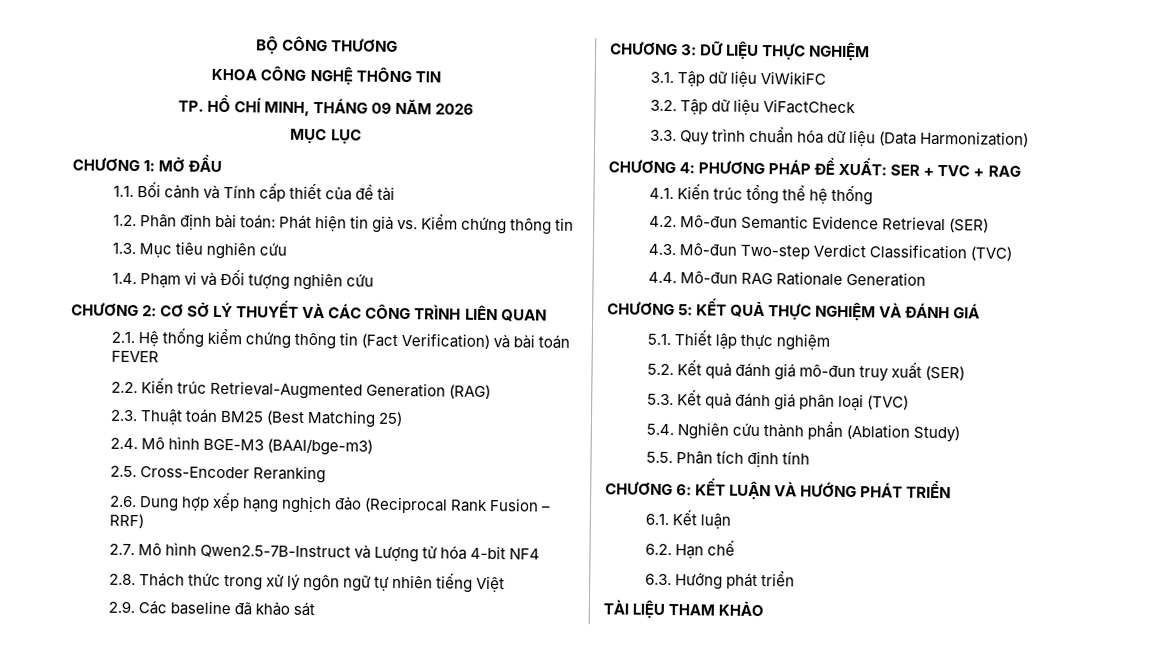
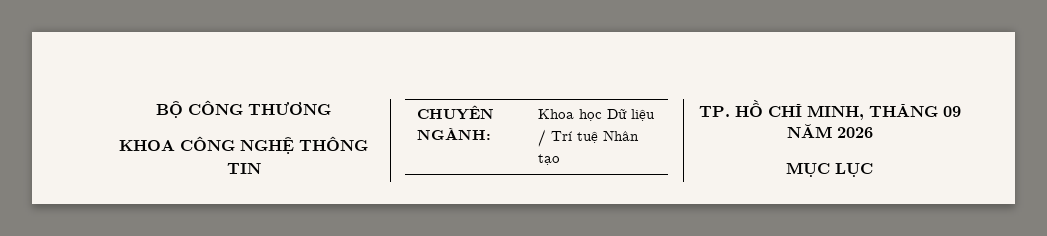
(441, 77) none -> [417,105,495,120] [417,128,492,140] [538,109,656,121] [538,129,640,147] [538,154,561,165] // CHUYÊN NGÀNH: | Khoa học Dữ liệu / Trí tuệ Nhân tạo
[72,154,223,173] [112,182,396,202] [112,213,575,235] [111,241,287,260] [111,269,375,291] [71,300,547,322] [110,328,571,350] [110,350,159,363] [110,378,492,400] [109,408,404,428] [109,436,373,456] [109,465,326,484] [108,492,552,514] [108,513,144,529] [108,542,541,563] [108,572,506,593] [107,600,316,617] [610,40,871,62] [649,70,826,88] [649,98,856,116] [649,126,1030,148] [608,157,1021,177] [648,184,874,206] [648,214,990,233] [647,242,1013,261] [647,270,926,287] [607,298,981,322] [646,330,830,351] [646,360,966,382] [646,390,910,412] [645,421,961,443] [645,450,810,469] [605,478,952,501] [644,510,731,530] [644,540,735,560] [644,571,795,590] [603,599,765,619] // CHƯƠNG 1: MỞ ĐẦU // 1.1. Bối cảnh và Tính cấp thiết của đề tài // 1.2. Phân định bài toán: Phát hiện tin giả vs. Kiểm chứng thông tin // 1.3. Mục tiêu nghiên cứu // 1.4. Phạm vi và Đối tượng nghiên cứu // CHƯƠNG 2: CƠ SỞ LÝ THUYẾT VÀ CÁC CÔNG TRÌNH LIÊN QUAN // 2.1. Hệ thống kiểm chứng thông tin (Fact Verification) và bài toán FEVER // 2.2. Kiến trúc Retrieval-Augmented Generation (RAG) // 2.3. Thuật toán BM25 (Best Matching 25) // 2.4. Mô hình BGE-M3 (BAAI/bge-m3) // 2.5. Cross-Encoder Reranking // 2.6. Dung hợp xếp hạng nghịch đảo (Reciprocal Rank Fusion – RRF) // 2.7. Mô hình Qwen2.5-7B-Instruct và Lượng tử hóa 4-bit NF4 // 2.8. Thách thức trong xử lý ngôn ngữ tự nhiên tiếng Việt // 2.9. Các baseline đã khảo sát // CHƯƠNG 3: DỮ LIỆU THỰC NGHIỆM // 3.1. Tập dữ liệu ViWikiFC // 3.2. Tập dữ liệu ViFactCheck // 3.3. Quy trình chuẩn hóa dữ liệu (Data Harmonization) // CHƯƠNG 4: PHƯƠNG PHÁP ĐỀ XUẤT: SER + TVC + RAG // 4.1. Kiến trúc tổng thể hệ thống // 4.2. Mô-đun Semantic Evidence Retrieval (SER) // 4.3. Mô-đun Two-step Verdict Classification (TVC) // 4.4. Mô-đun RAG Rationale Generation // CHƯƠNG 5: KẾT QUẢ THỰC NGHIỆM VÀ ĐÁNH GIÁ // 5.1. Thiết lập thực nghiệm // 5.2. Kết quả đánh giá mô-đun truy xuất (SER) // 5.3. Kết quả đánh giá phân loại (TVC) // 5.4. Nghiên cứu thành phần (Ablation Study) // 5.5. Phân tích định tính // CHƯƠNG 6: KẾT LUẬN VÀ HƯỚNG PHÁT TRIỂN // 6.1. Kết luận // 6.2. Hạn chế // 6.3. Hướng phát triển // TÀI LIỆU THAM KHẢO -> (873, 170) none

